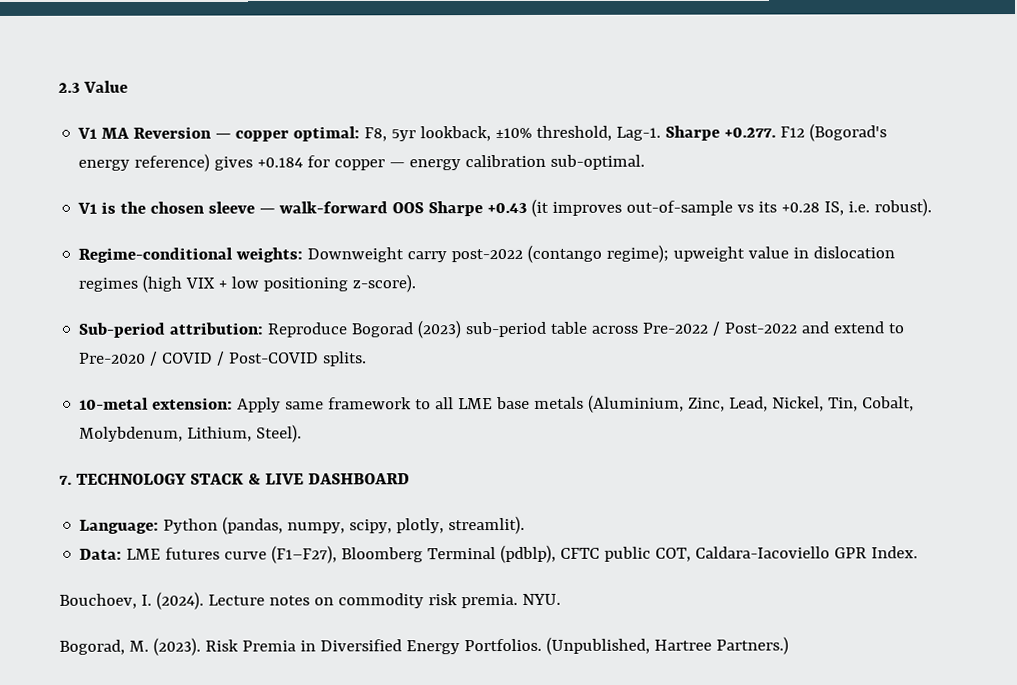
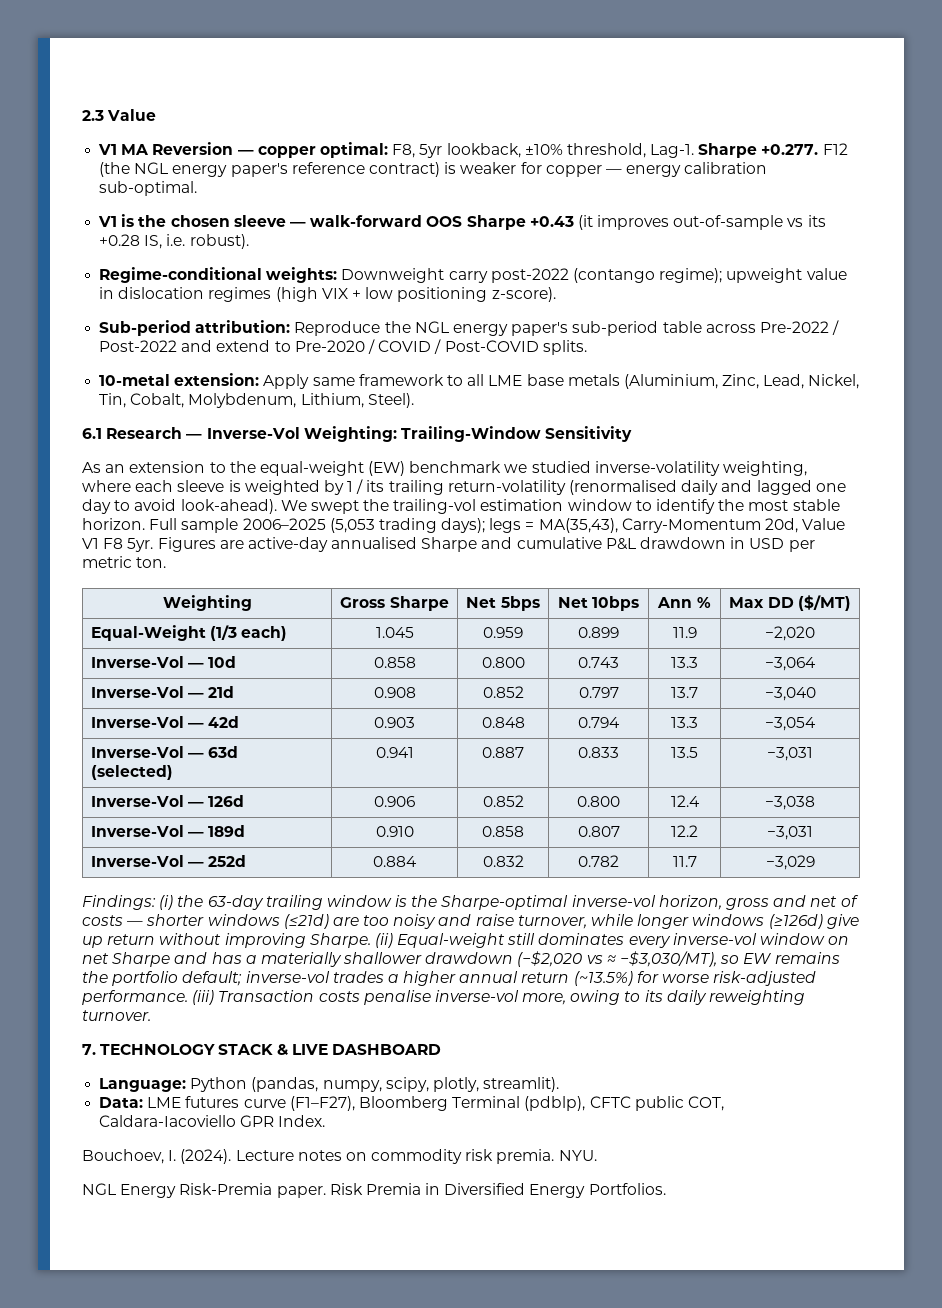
[809,123,888,142] [78,153,304,172] (Bogorad's energy reference) gives +0.184 -> [99,162,517,177] (the NGL energy paper's reference contract) is weaker
[351,320,462,339] Bogorad (2023) -> [384,321,569,336] the NGL energy paper's
(303, 433) none -> [82,426,633,442] [82,461,808,476] [82,479,846,495] [82,499,840,514] [82,518,846,533] [82,537,815,552] [82,556,167,568] [162,595,252,611] [340,596,449,611] [466,596,540,611] [557,596,640,611] [657,597,711,608] [729,595,851,611] [91,625,288,641] [375,627,414,638] [483,627,523,638] [578,627,619,638] [672,627,697,638] [765,626,815,641] [91,656,237,668] [373,657,416,668] [481,657,525,668] [578,657,619,668] [671,657,698,668] [765,657,816,671] [91,686,235,698] [373,687,416,698] [482,686,524,698] [578,687,619,698] [671,687,698,698] [764,687,816,701] [91,716,240,728] [374,717,415,728] [481,717,525,728] [578,717,620,728] [671,717,698,728] [765,717,816,731] [91,746,239,758] [91,765,174,780] [375,747,414,758] [482,747,524,758] [578,747,619,758] [671,747,698,758] [767,747,813,761] [91,795,245,807] [374,796,415,807] [482,795,524,807] [577,796,620,807] [670,795,700,807] [765,796,815,810] [91,825,246,837] [375,826,414,837] [482,826,524,837] [577,826,620,837] [671,825,698,837] [767,826,813,840] [91,855,247,867] [373,856,417,867] [482,855,524,867] [578,855,619,867] [672,856,697,867] [765,855,815,870] [82,895,859,910] [82,914,859,929] [82,933,850,948] [82,951,840,967] [82,971,817,986] [82,990,806,1005] [82,1010,151,1021] // 6.1 Research — Inverse-Vol Weighting: Trailing-Window Sensitivity // As an extension to the equal-weight (EW) benchmark we studied inverse-volatility weighting, where each sleeve is weighted by 1 / its trailing return-volatility (renormalised daily and lagged one day to avoid look-ahead). We swept the trailing-vol estimation window to identify the most stable horizon. Full sample 2006–2025 (5,053 trading days); legs = MA(35,43), Carry-Momentum 20d, Value V1 F8 5yr. Figures are active-day annualised Sharpe and cumulative P&L drawdown in USD per metric ton. // Weighting | Gross Sharpe | Net 5bps | Net 10bps | Ann % | Max DD ($/MT) // Equal-Weight (1/3 each) | 1.045 | 0.959 | 0.899 | 11.9 | −2,020 // Inverse-Vol — 10d | 0.858 | 0.800 | 0.743 | 13.3 | −3,064 // Inverse-Vol — 21d | 0.908 | 0.852 | 0.797 | 13.7 | −3,040 // Inverse-Vol — 42d | 0.903 | 0.848 | 0.794 | 13.3 | −3,054 // Inverse-Vol — 63d (selected) | 0.941 | 0.887 | 0.833 | 13.5 | −3,031 // Inverse-Vol — 126d | 0.906 | 0.852 | 0.800 | 12.4 | −3,038 // Inverse-Vol — 189d | 0.910 | 0.858 | 0.807 | 12.2 | −3,031 // Inverse-Vol — 252d | 0.884 | 0.832 | 0.782 | 11.7 | −3,029 // Findings: (i) the 63-day trailing window is the Sharpe-optimal inverse-vol horizon, gross and net of costs — shorter windows (≤21d) are too noisy and raise turnover, while longer windows (≥126d) give up return without improving Sharpe. (ii) Equal-weight still dominates every inverse-vol window on net Sharpe and has a materially shallower drawdown (−$2,020 vs ≈ −$3,030/MT), so EW remains the portfolio default; inverse-vol trades a higher annual return (~13.5%) for worse risk-adjusted performance. (iii) Transaction costs penalise inverse-vol more, owing to its daily reweighting turnover.
[59,637,201,656] Bogorad, M. (2023). -> [82,1183,326,1198] NGL Energy Risk-Premia paper.
[545,636,789,655] (Unpublished, Hartree Partners.) -> (666, 1189) none

